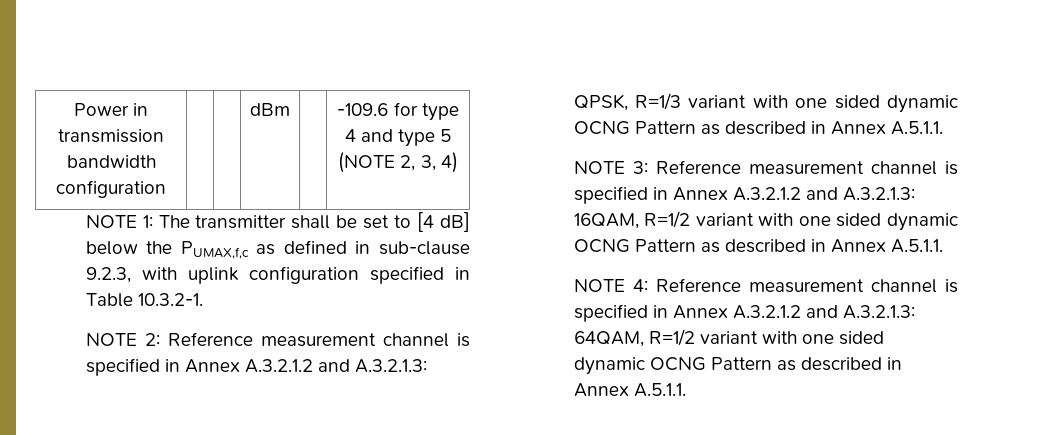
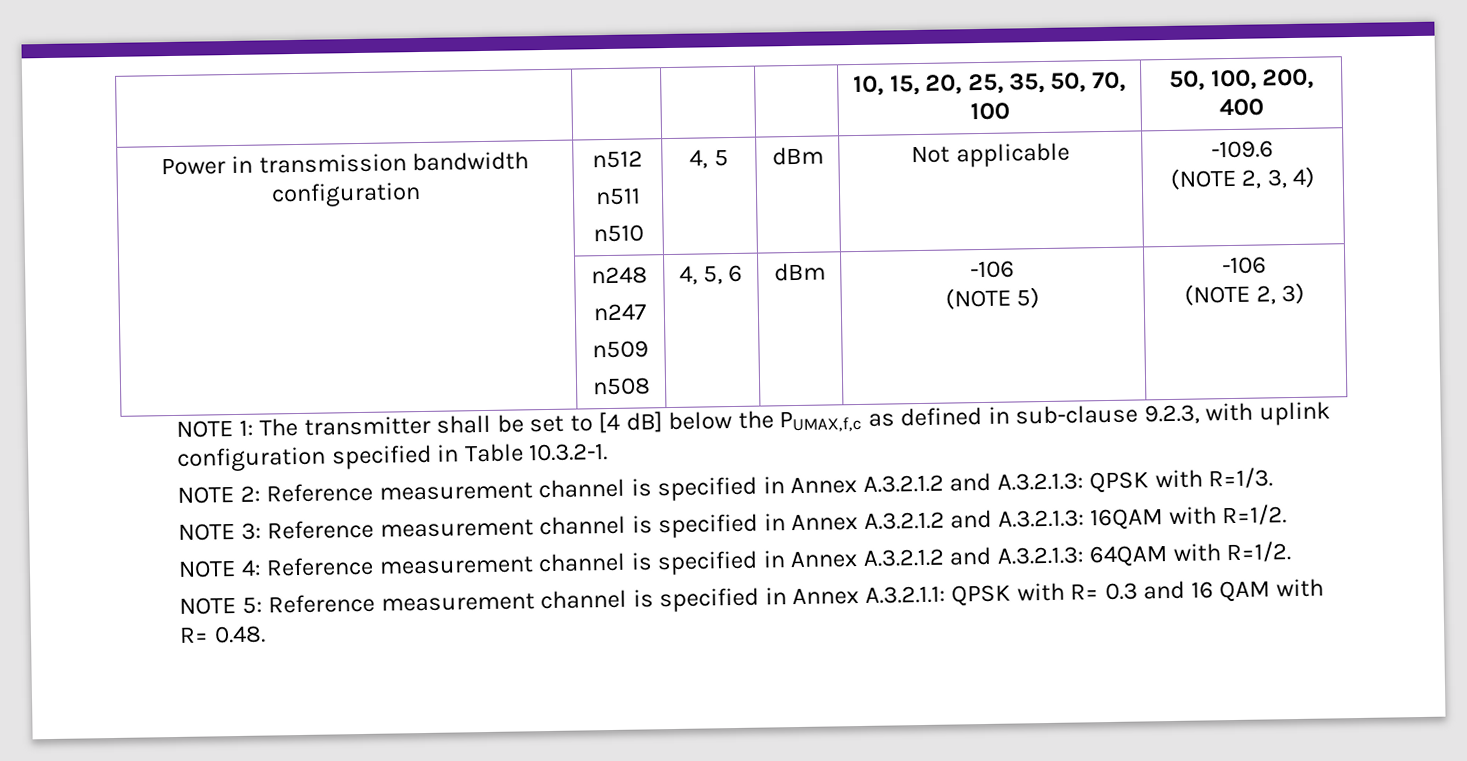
(73, 109) none -> [853,71,1126,97] [969,102,1010,121] [1169,68,1314,91] [1219,98,1264,117] | | | | 10, 15, 20, 25, 35, 50, 70, 100 | 50, 100, 200, 400 //
[250,103,290,116] | | dBm | -> [592,150,643,169] [595,187,641,206] [593,224,644,243] [689,149,729,169] [771,146,824,166] [911,142,1070,168] n512 // n511 // n510 | 4, 5 | dBm | Not applicable
[393,102,459,121] [344,129,452,147] [338,152,458,173] for type 4 and type 5 (NOTE 2, 3, 4) -> [1169,166,1316,190] [591,266,648,285] [593,303,647,321] [592,340,649,359] [591,377,651,396] [678,264,744,285] [773,262,826,282] [970,260,1015,279] [944,287,1041,310] [1222,256,1267,275] [1184,282,1305,306] // (NOTE 2, 3, 4) // | n248 // n247 // n509 // n508 | 4, 5, 6 | dBm | -106 // (NOTE 5) | -106 // (NOTE 2, 3)
[573,93,958,113] [573,121,944,135] QPSK, R=1/3 variant with one sided dynamic OCNG Pattern as described in Annex A.5.1.1. -> [1089,467,1274,494] QPSK with R=1/3.
[573,211,958,231] [573,239,944,253] 16QAM, R=1/2 variant with one sided dynamic OCNG Pattern as described in Annex A.5.1.1. -> [1090,504,1288,531] 16QAM with R=1/2.
[573,329,885,347] [573,357,903,375] [573,383,686,397] 64QAM, R=1/2 variant with one sided dynamic OCNG Pattern as described in Annex A.5.1.1. -> [1089,541,1292,568] [179,578,1324,615] [179,625,266,644] 64QAM with R=1/2. // NOTE 5: Reference measurement channel is specified in Annex A.3.2.1.1: QPSK with R= 0.3 and 16 QAM with R= 0.48.

